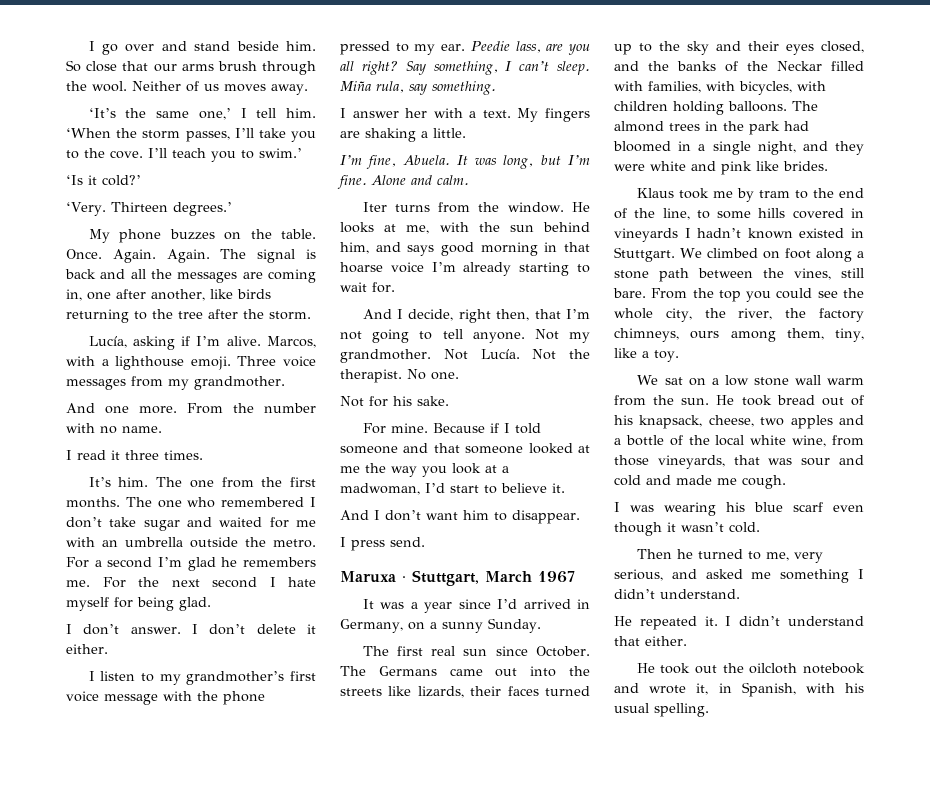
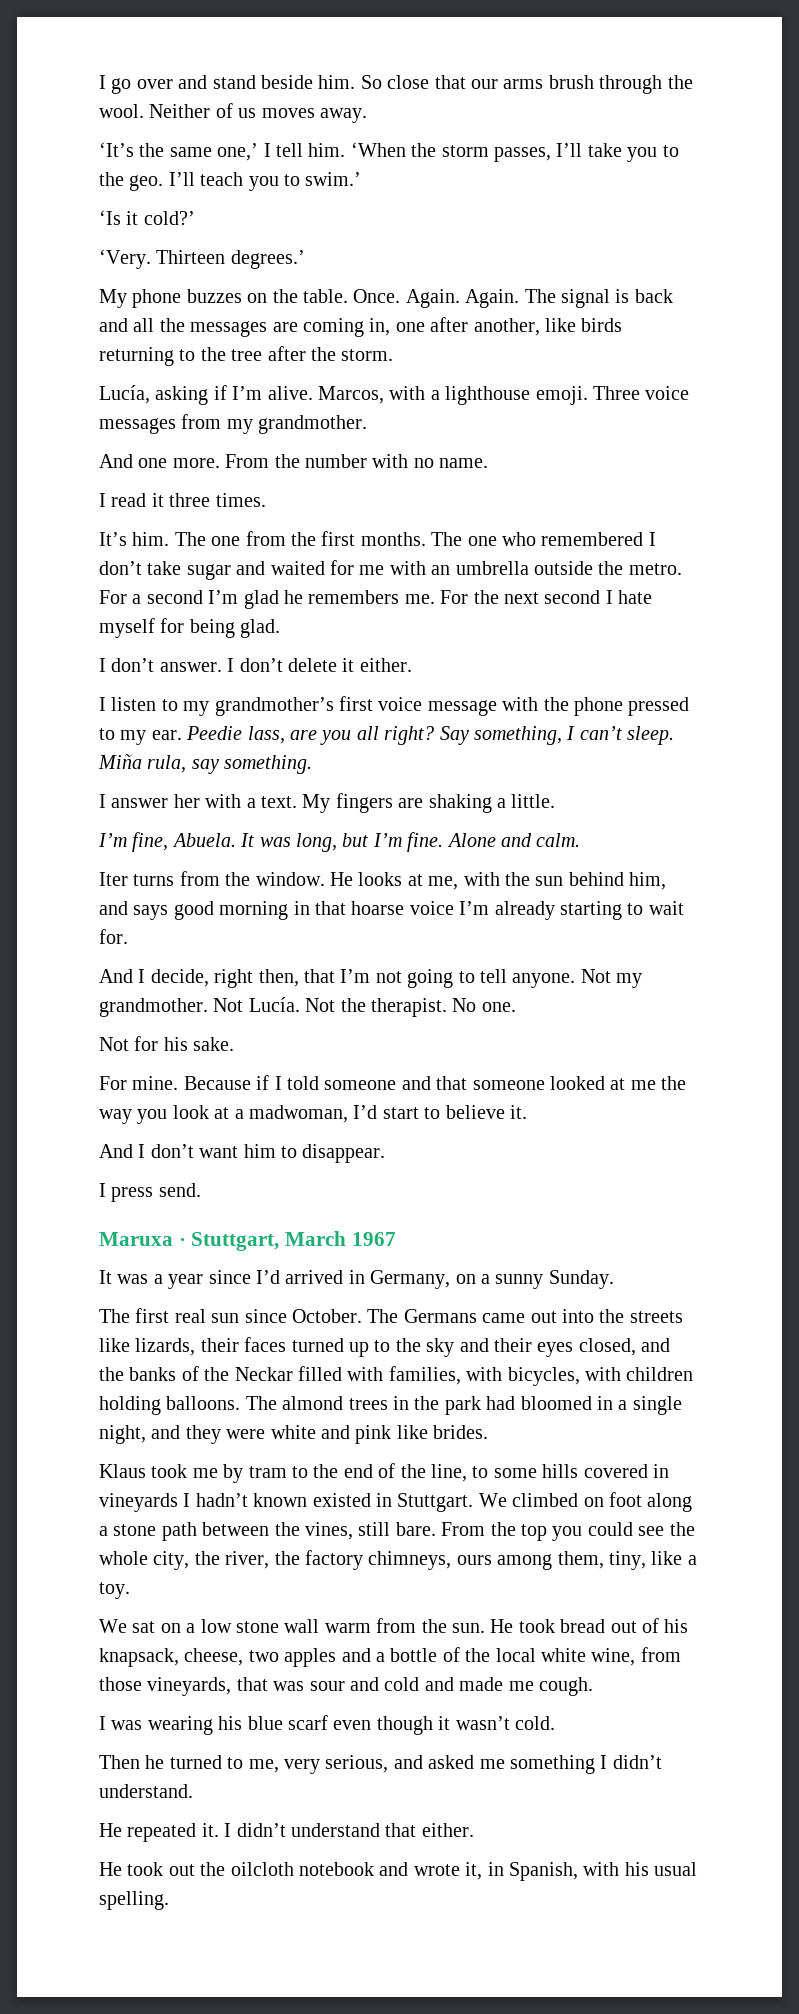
[110,150,143,159] cove. -> [129,175,164,191] geo.

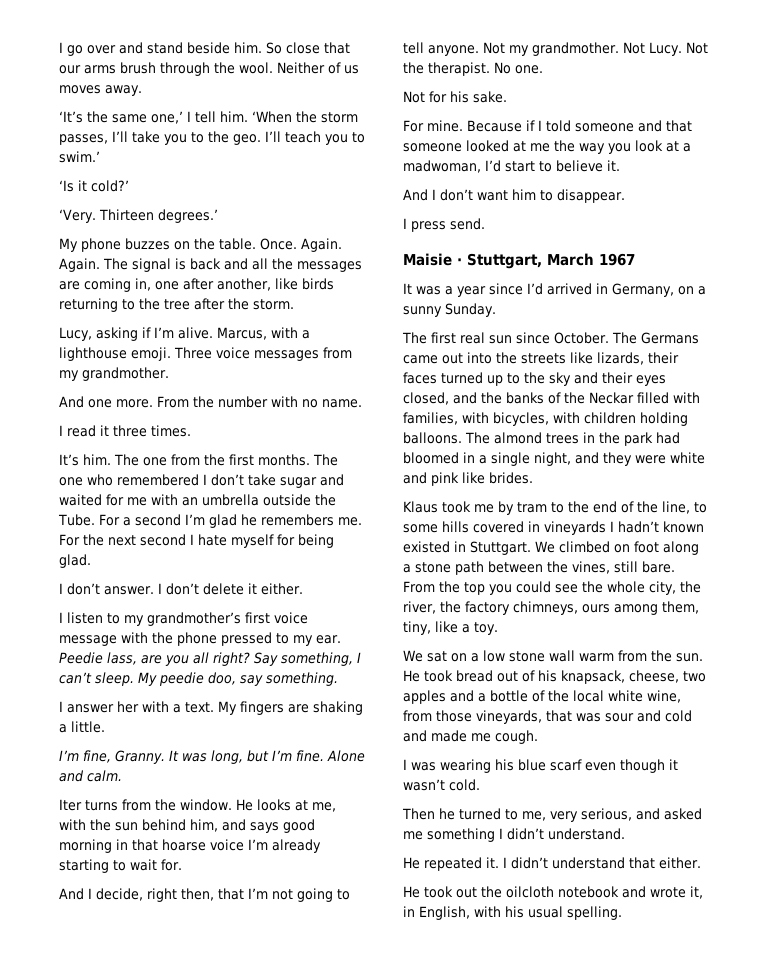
[99,385,150,404] Lucía, -> [59,327,92,341] Lucy,
[318,386,384,404] Marcos, -> [217,327,267,340] Marcus,
[628,563,682,575] metro. -> [58,514,95,526] Tube.
[98,754,187,773] Miña rula, -> [138,672,236,686] My peedie doo,
[171,833,236,847] Abuela. -> [115,750,165,764] Granny.
[248,997,300,1012] Lucía. -> [648,42,682,56] Lucy.
[99,1232,173,1246] Maruxa -> [403,253,452,266] Maisie
[508,1862,578,1881] Spanish, -> [419,906,470,920] English,

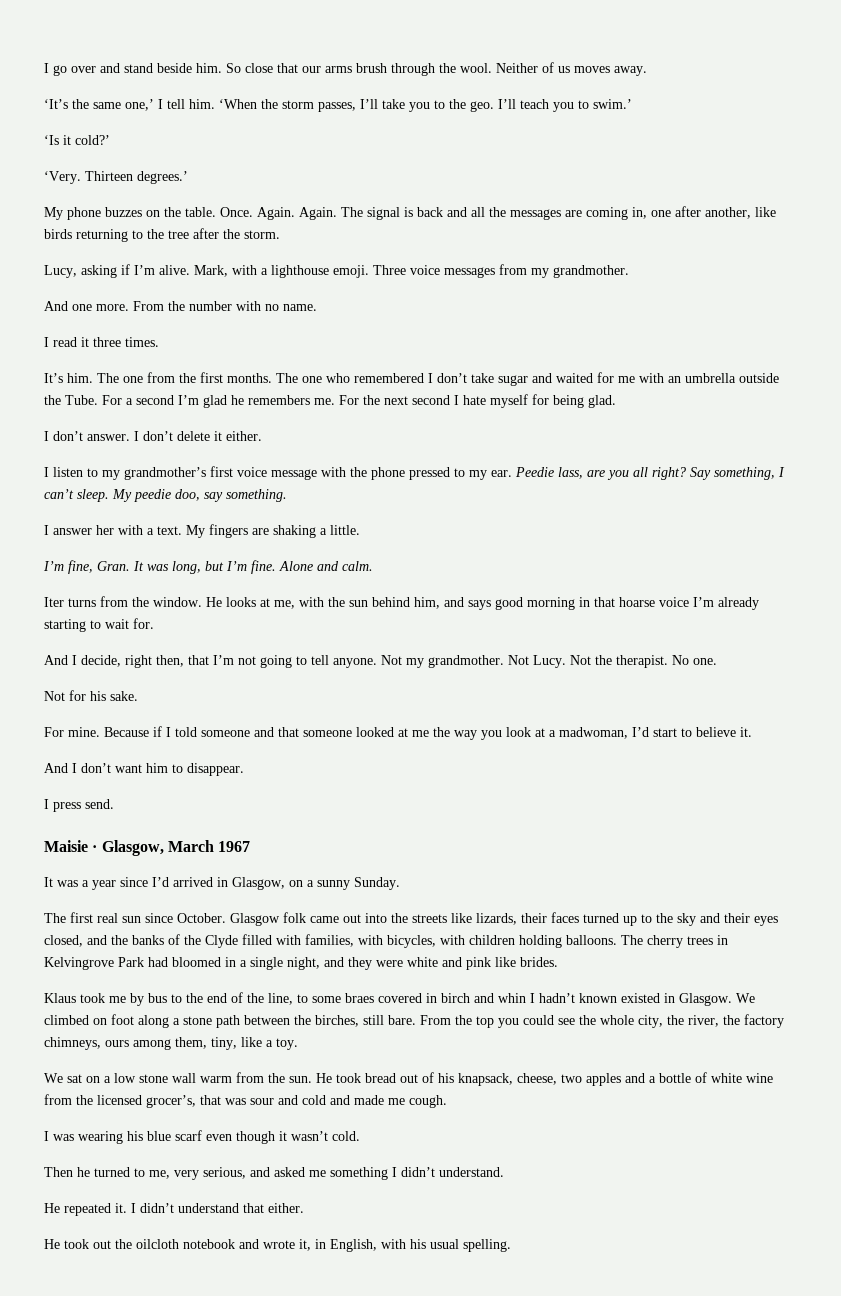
[217,327,267,340] Marcus, -> [194,265,228,277] Mark,
[115,750,165,764] Granny. -> [97,561,130,571] Gran.
[467,253,542,269] Stuttgart, -> [101,840,164,856] Glasgow,
[612,283,674,297] Germany, -> [232,877,285,890] Glasgow,
[611,332,699,344] The Germans -> [230,912,306,926] Glasgow folk
[589,392,634,404] Neckar -> [205,935,238,948] Clyde
[494,432,542,444] almond -> [647,935,683,948] cherry
[599,432,653,446] the park -> [44,957,144,970] Kelvingrove Park
[517,502,547,513] tram -> [148,993,167,1003] bus
[442,521,469,533] hills -> [345,993,374,1003] braes
[544,521,606,535] vineyards -> [441,993,526,1003] birch and whin
[470,541,531,555] Stuttgart. -> [679,993,732,1006] Glasgow.
[572,561,610,574] vines, -> [315,1015,359,1027] birches,
[548,690,681,703] [403,710,542,724] the local white wine, from those vineyards, -> [711,1073,773,1083] [44,1094,196,1108] white wine from the licensed grocer’s,

